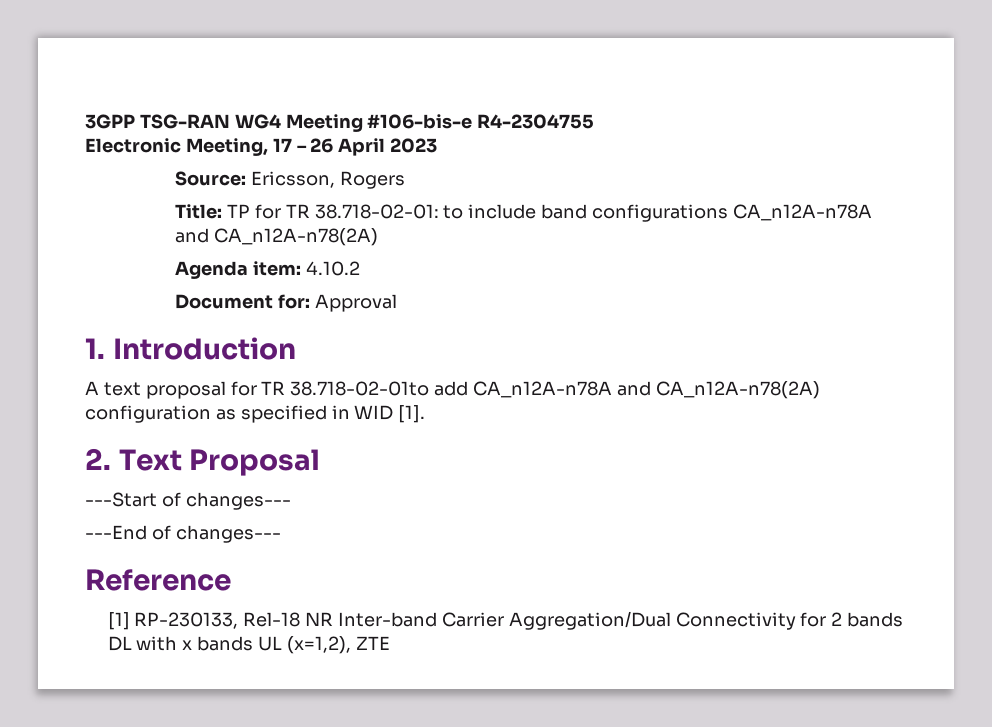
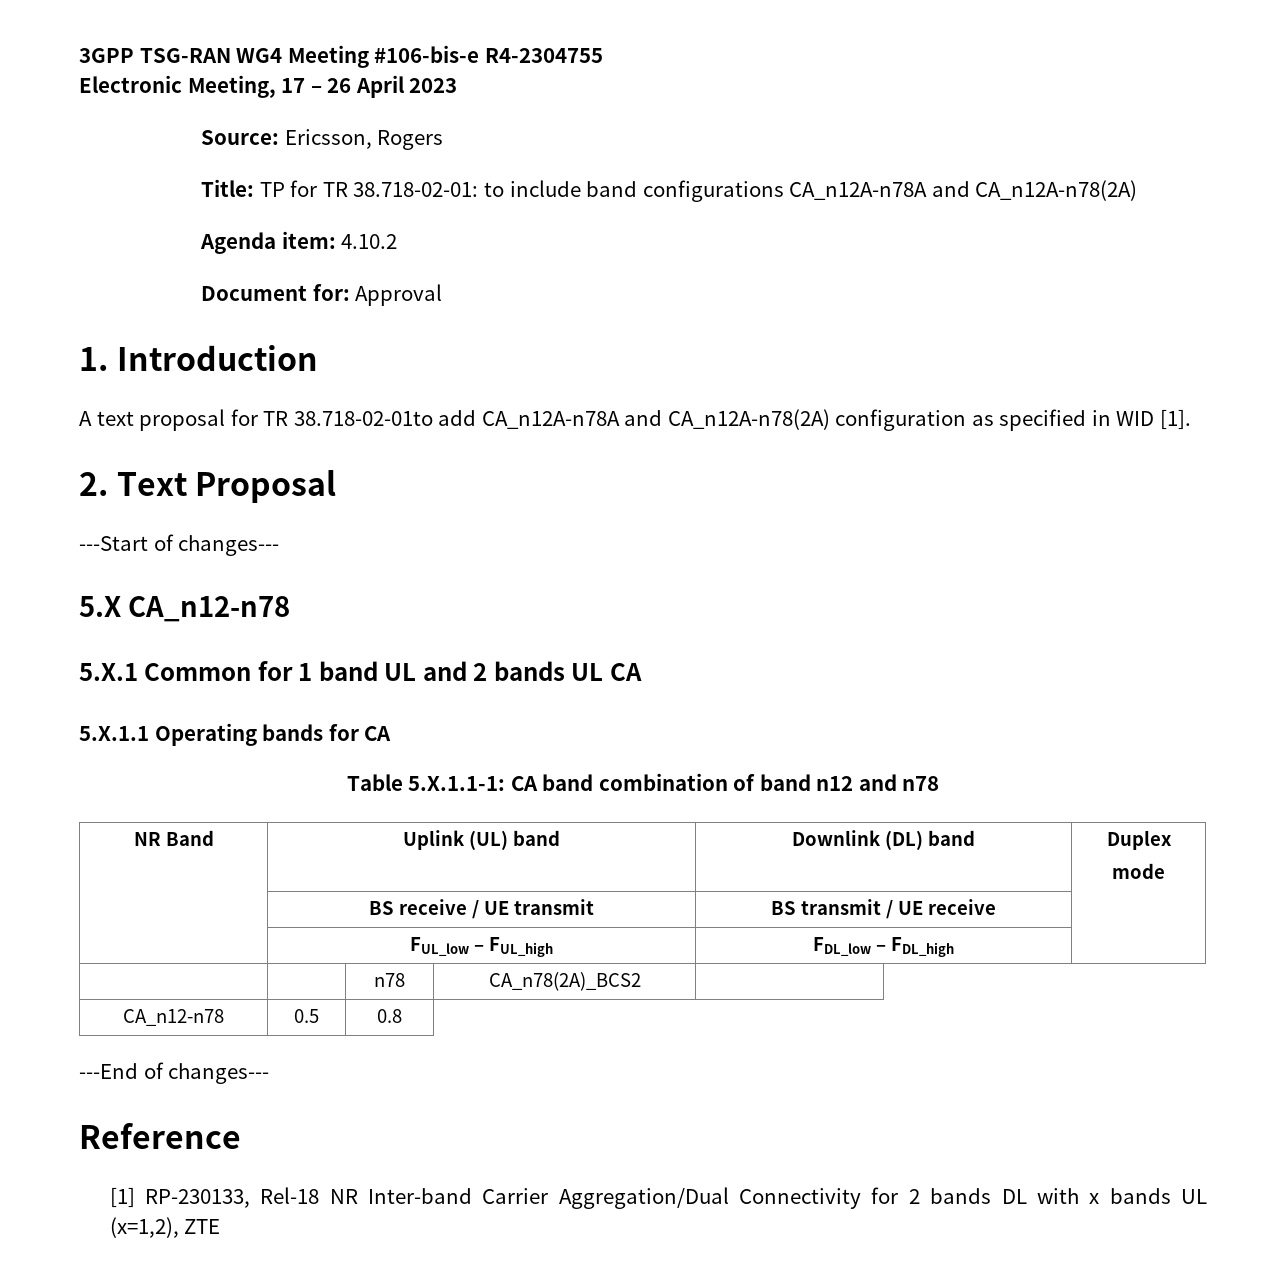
(291, 501) none -> [79,596,291,622] [79,661,642,681] [79,723,392,746] [346,773,940,791] [133,830,214,846] [403,830,560,850] [792,830,975,850] [1106,830,1172,850] [1112,863,1165,879] [369,899,594,919] [771,899,996,919] [410,937,553,957] [813,937,954,957] [374,973,405,987] [488,972,641,991] [123,1009,224,1026] [294,1009,319,1023] [377,1009,402,1023] // 5.X CA_n12-n78 // 5.X.1 Common for 1 band UL and 2 bands UL CA // 5.X.1.1 Operating bands for CA // Table 5.X.1.1-1: CA band combination of band n12 and n78 // NR Band | Uplink (UL) band | Downlink (DL) band | Duplex // mode // | BS receive / UE transmit | BS transmit / UE receive | // | FUL_low – FUL_high | FDL_low – FDL_high | // | | n78 | CA_n78(2A)_BCS2 | // CA_n12-n78 | 0.5 | 0.8

